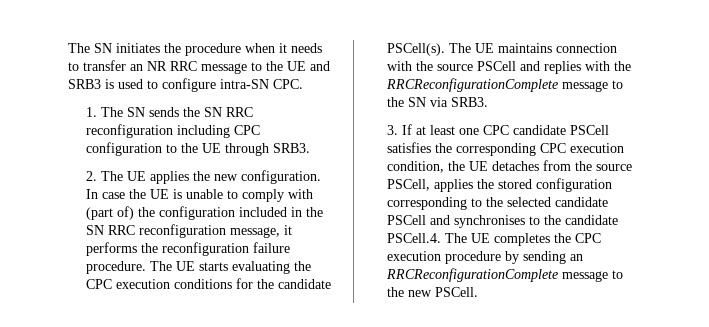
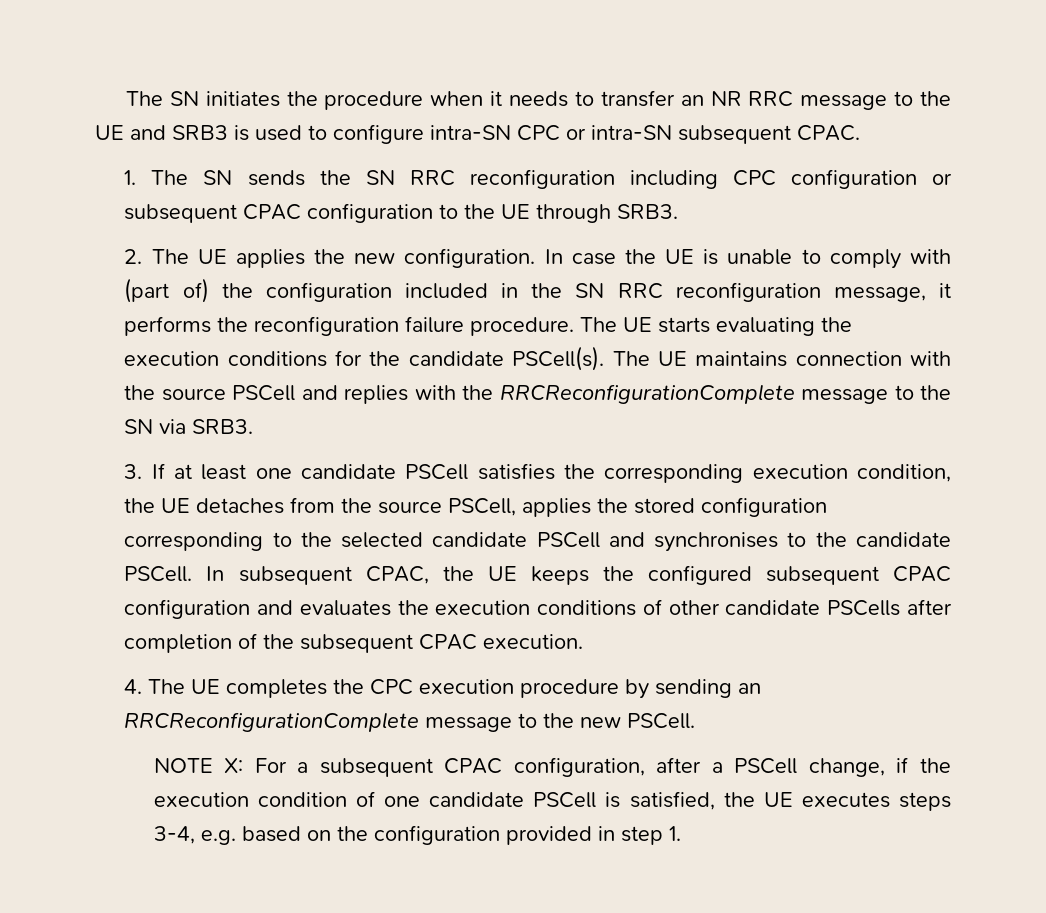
[273,79,303,89] CPC. -> [517,125,860,144] CPC or intra-SN subsequent CPAC.
(162, 149) none -> [931,173,952,185] [124,203,434,223] or subsequent CPAC configuration
[85,279,112,289] CPC -> (853, 324) none
[482,125,509,135] CPC -> (292, 473) none
[539,143,566,153] CPC -> (744, 473) none
[386,233,441,243] PSCell.4. -> [124,565,951,585] [124,599,953,619] [124,633,584,653] [124,679,143,694] PSCell. In subsequent CPAC, the UE keeps the configured subsequent CPAC configuration and evaluates the execution conditions of other candidate PSCells after completion of the subsequent CPAC execution. // 4.
(478, 292) none -> [153,757,951,777] [153,791,951,811] [153,825,681,845] // NOTE X: For a subsequent CPAC configuration, after a PSCell change, if the execution condition of one candidate PSCell is satisfied, the UE executes steps 3-4, e.g. based on the configuration provided in step 1.

